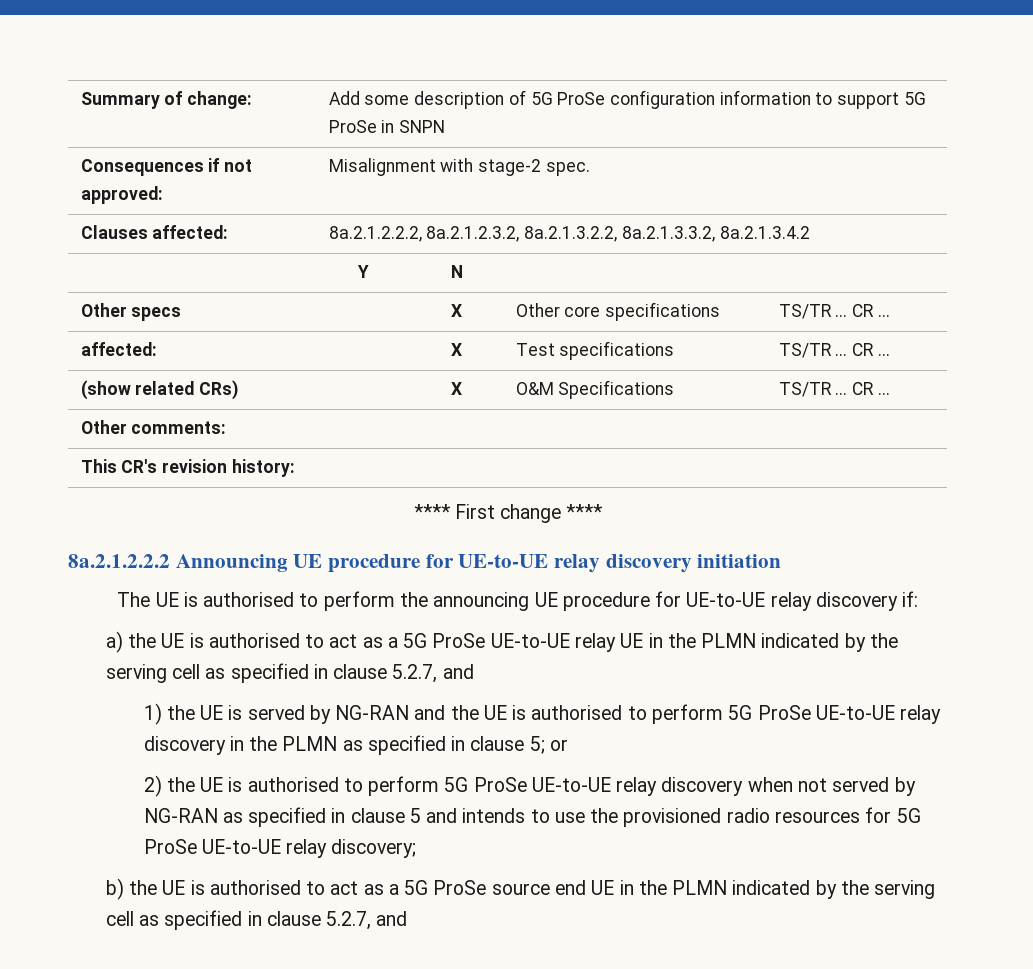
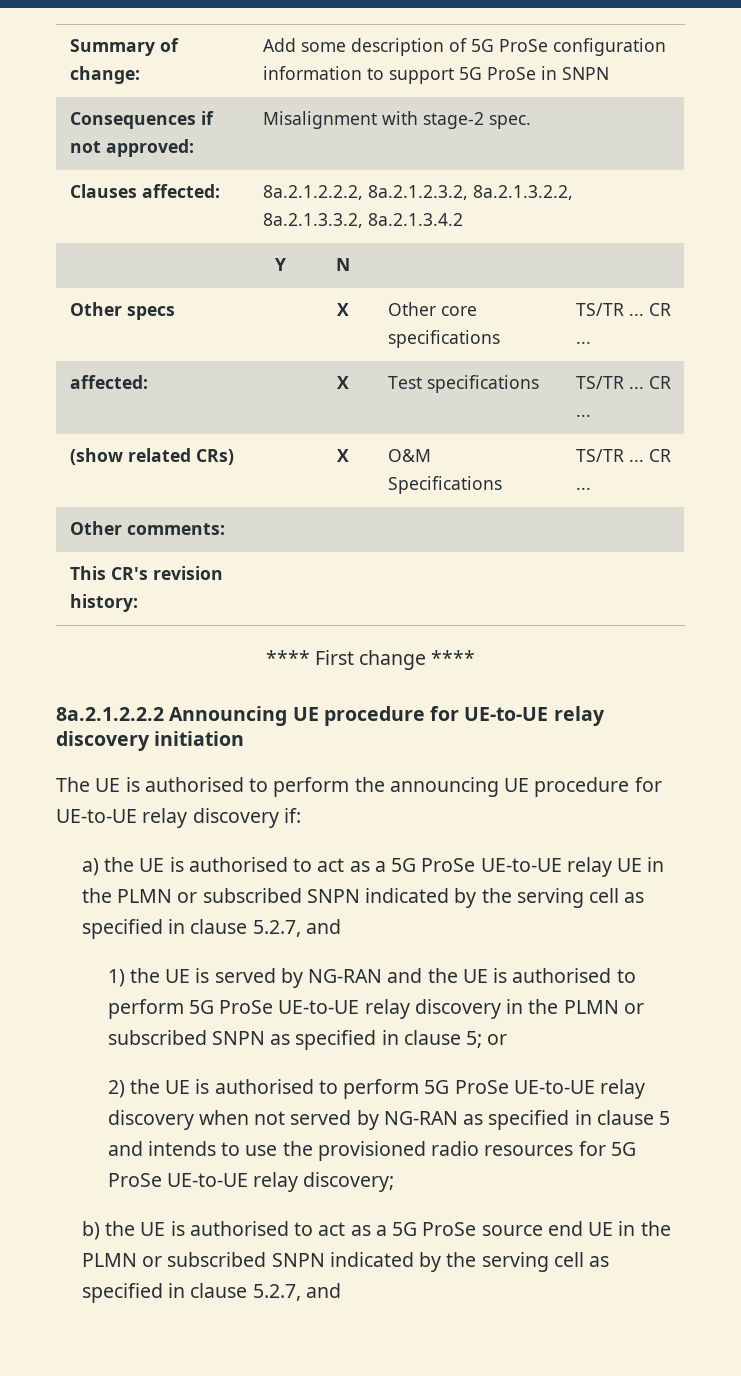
(757, 640) none -> [177,888,360,903] or subscribed SNPN
(338, 743) none -> [623,1003,644,1014] [107,1030,265,1045] or subscribed SNPN
(728, 887) none -> [142,1252,325,1267] or subscribed SNPN

